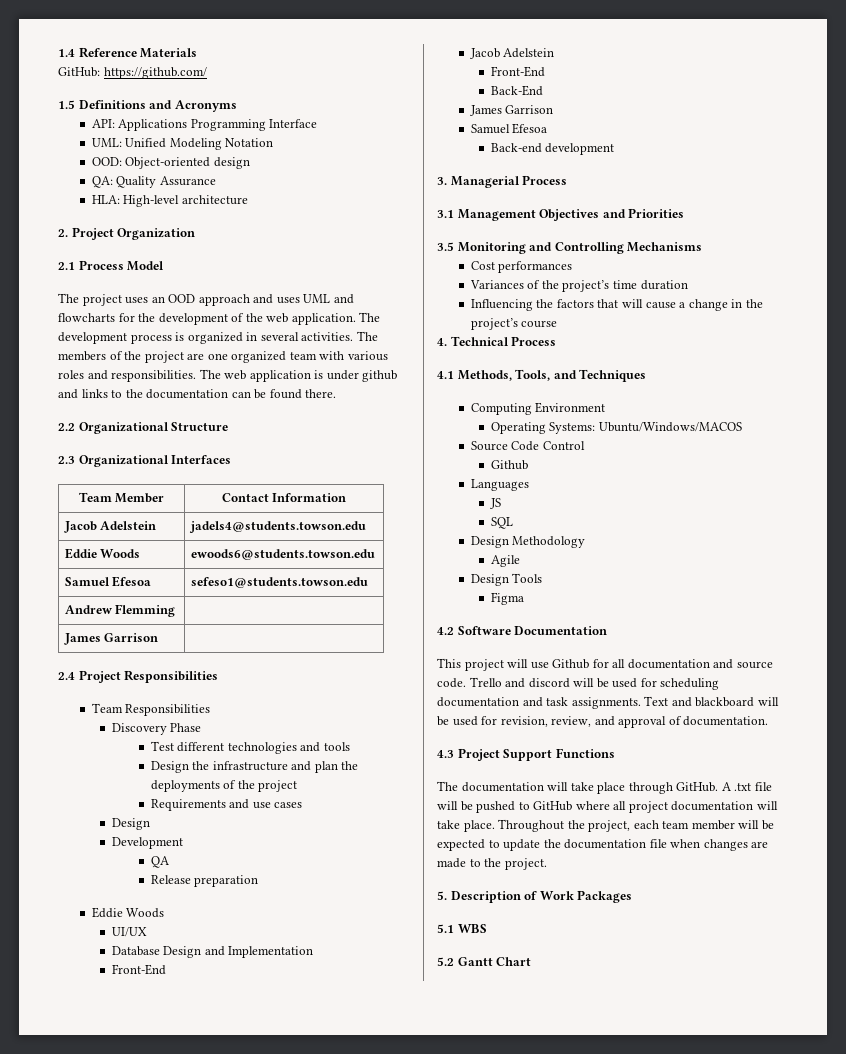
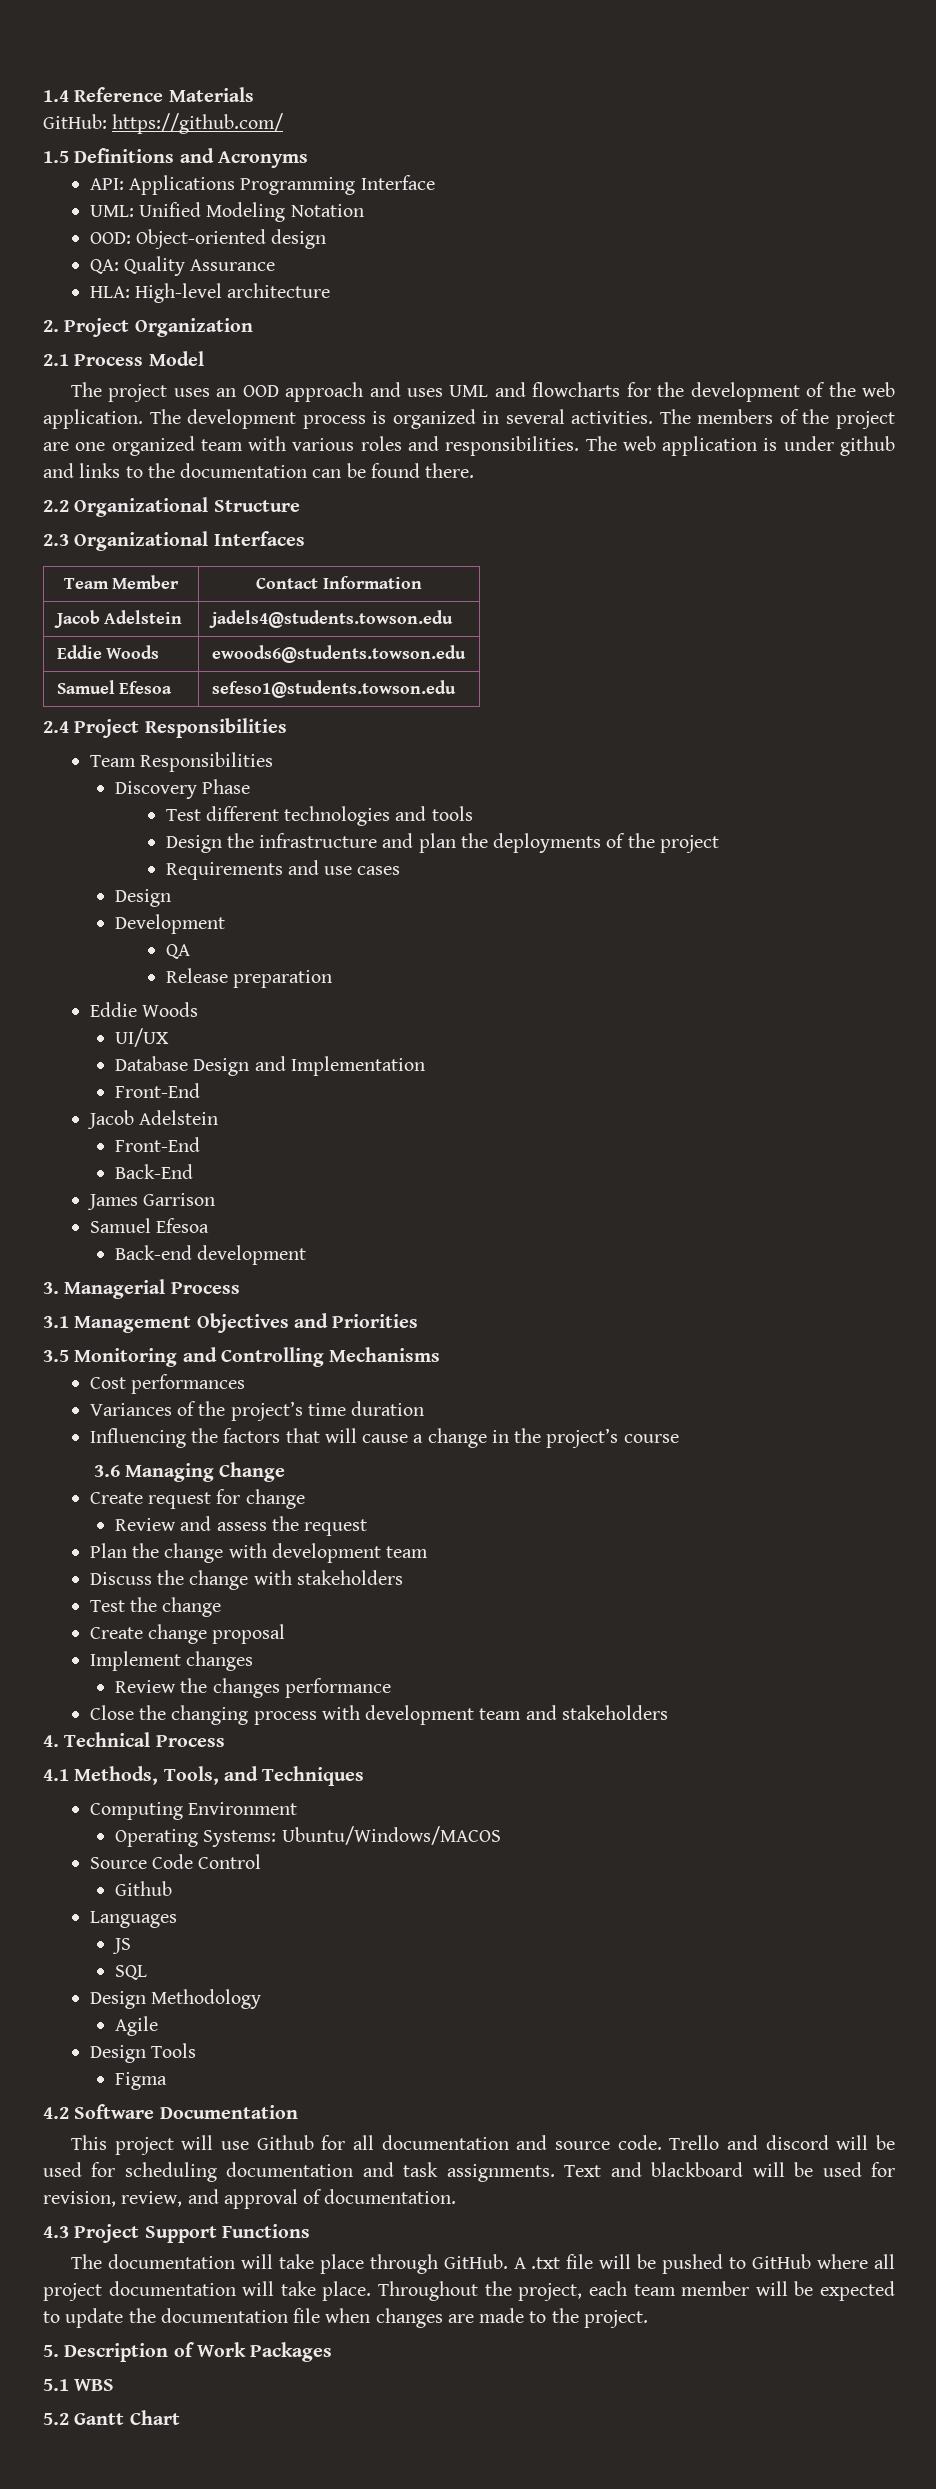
[64,604,176,617] [63,633,159,645] // Andrew Flemming | // James Garrison | -> (456, 689) none
(558, 324) none -> [93,1462,286,1482] [89,1489,305,1509] [115,1516,368,1536] [89,1543,429,1563] [89,1570,403,1590] [89,1597,222,1617] [89,1624,286,1644] [89,1651,253,1671] [115,1678,391,1698] [89,1705,668,1725] // 3.6 Managing Change // Create request for change // Review and assess the request // Plan the change with development team // Discuss the change with stakeholders // Test the change // Create change proposal // Implement changes // Review the changes performance // Close the changing process with development team and stakeholders

